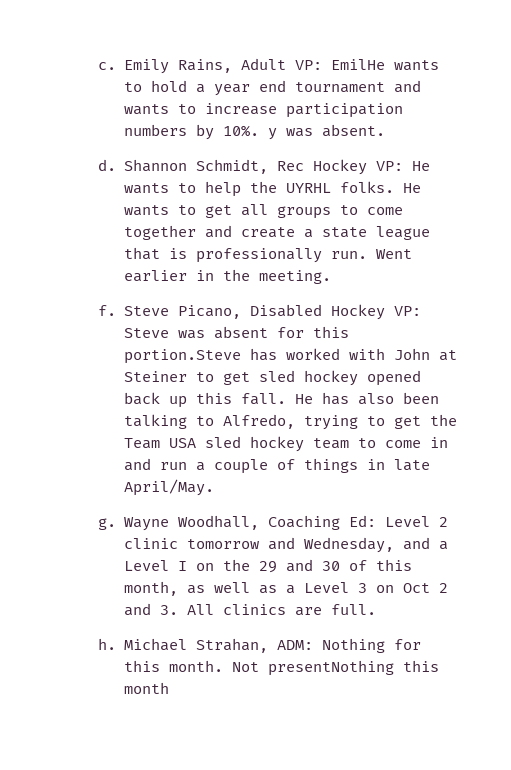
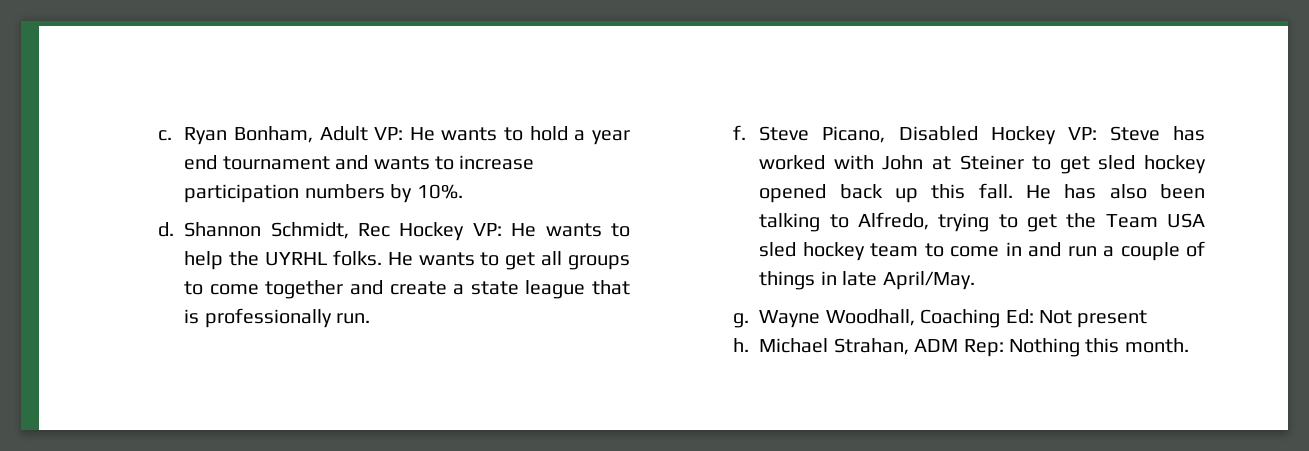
[123,59,232,74] Emily Rains, -> [184,126,313,145] Ryan Bonham,
[330,59,385,70] EmilHe -> [409,127,435,141] He
[267,124,385,140] y was absent. -> (463, 191) none
[375,249,412,259] [123,269,331,284] Went earlier in the meeting. -> (371, 318) none
[177,326,349,339] [123,349,241,364] was absent for this portion.Steve -> (1160, 133) none
[384,516,448,527] [123,537,448,553] [123,559,412,573] [123,581,448,596] [123,603,376,616] [98,638,421,653] [123,660,439,676] [123,682,169,694] Level 2 clinic tomorrow and Wednesday, and a Level I on the 29 and 30 of this month, as well as a Level 3 on Oct 2 and 3. All clinics are full. // h. Michael Strahan, ADM: Nothing for this month. Not presentNothing this month -> [1038,310,1148,328] [732,338,1189,357] Not present // h. Michael Strahan, ADM Rep: Nothing this month.

